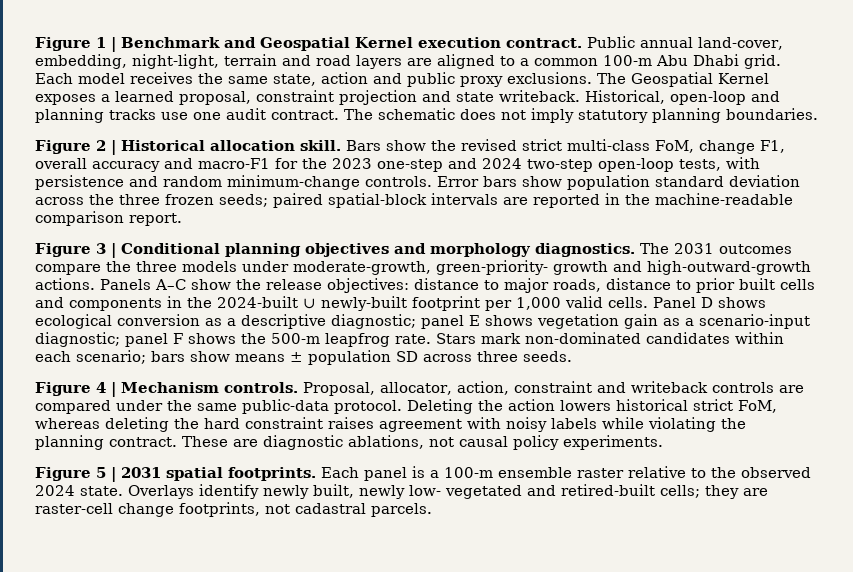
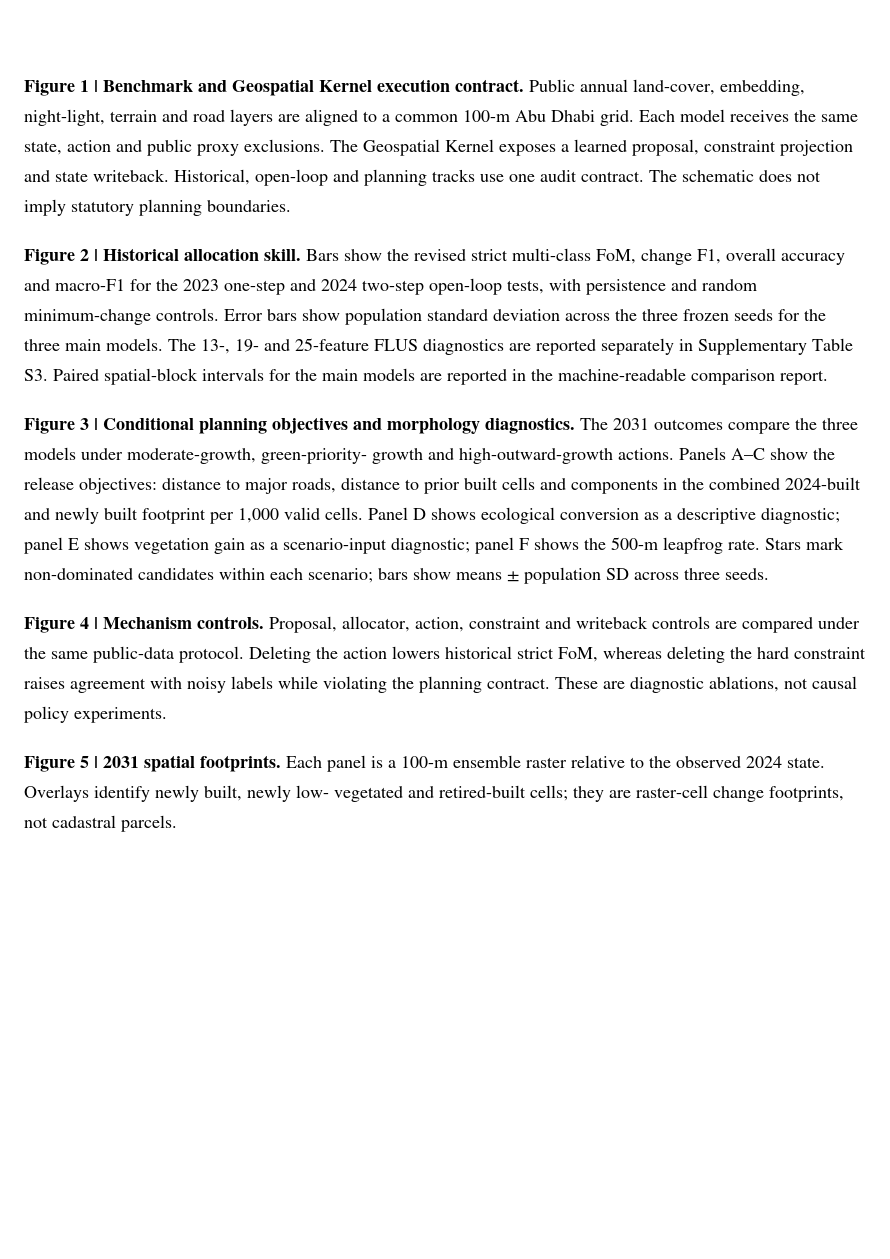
[219,193,498,208] seeds; paired spatial-block intervals -> [734,309,826,321] [24,338,853,355] [24,368,415,385] seeds for the three main models. The 13-, 19- and 25-feature FLUS diagnostics are reported separately in Supplementary Table S3. Paired spatial-block intervals for the main models
[217,296,407,311] 2024-built ∪ newly-built -> [709,477,861,490] [24,507,138,524] combined 2024-built and newly built

